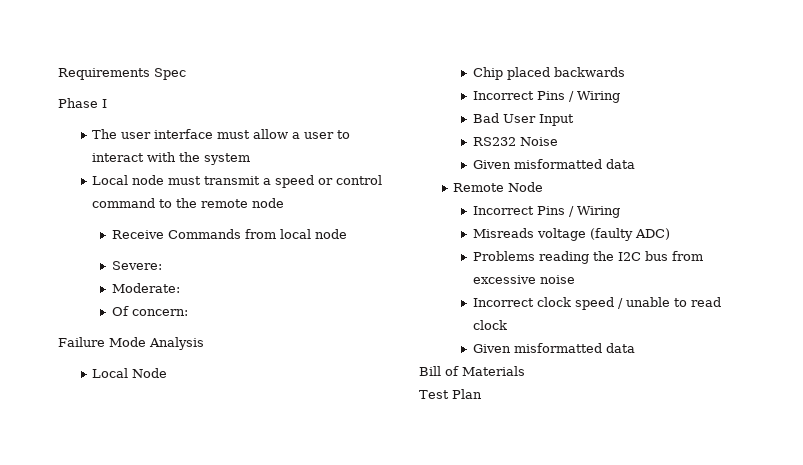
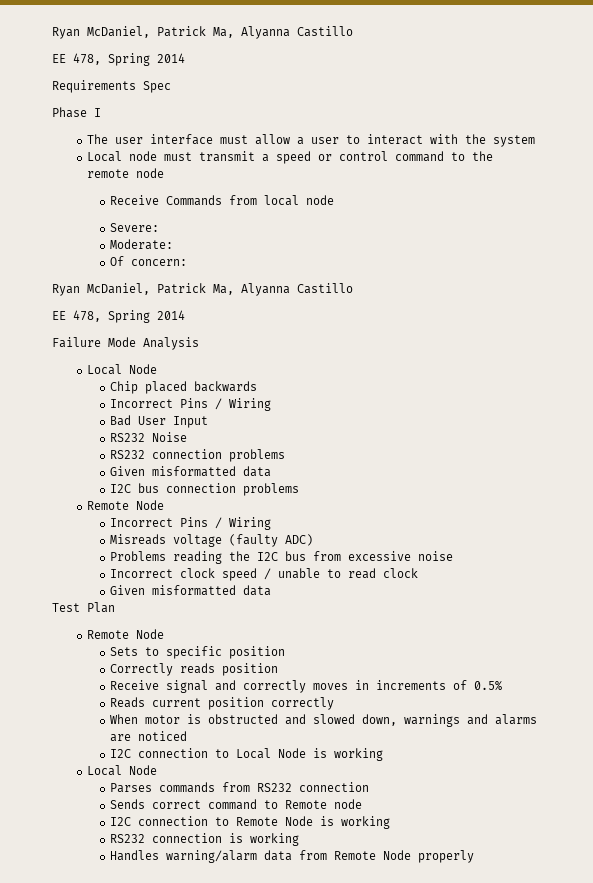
(58, 74) none -> [52,26,353,39] [52,53,185,66] Ryan McDaniel, Patrick Ma, Alyanna Castillo // EE 478, Spring 2014 //
(189, 312) none -> [52,283,353,296] [52,310,185,323] // Ryan McDaniel, Patrick Ma, Alyanna Castillo // EE 478, Spring 2014
[473,159,636,169] // Given misformatted data -> [110,449,286,462] [110,466,272,477] [110,483,300,496] // RS232 connection problems // Given misformatted data // I2C bus connection problems
[419,366,525,376] // Bill of Materials -> (272, 590) none
(482, 394) none -> [87,629,165,639] [110,646,286,659] [110,663,279,676] [110,680,503,693] [110,697,335,710] [110,714,538,727] [110,731,188,742] [110,748,384,761] [87,765,158,776] [110,782,370,793] [110,799,363,810] [110,816,391,829] [110,833,300,846] [110,850,475,863] // Remote Node // Sets to specific position // Correctly reads position // Receive signal and correctly moves in increments of 0.5% // Reads current position correctly // When motor is obstructed and slowed down, warnings and alarms are noticed // I2C connection to Local Node is working // Local Node // Parses commands from RS232 connection // Sends correct command to Remote node // I2C connection to Remote Node is working // RS232 connection is working // Handles warning/alarm data from Remote Node properly

